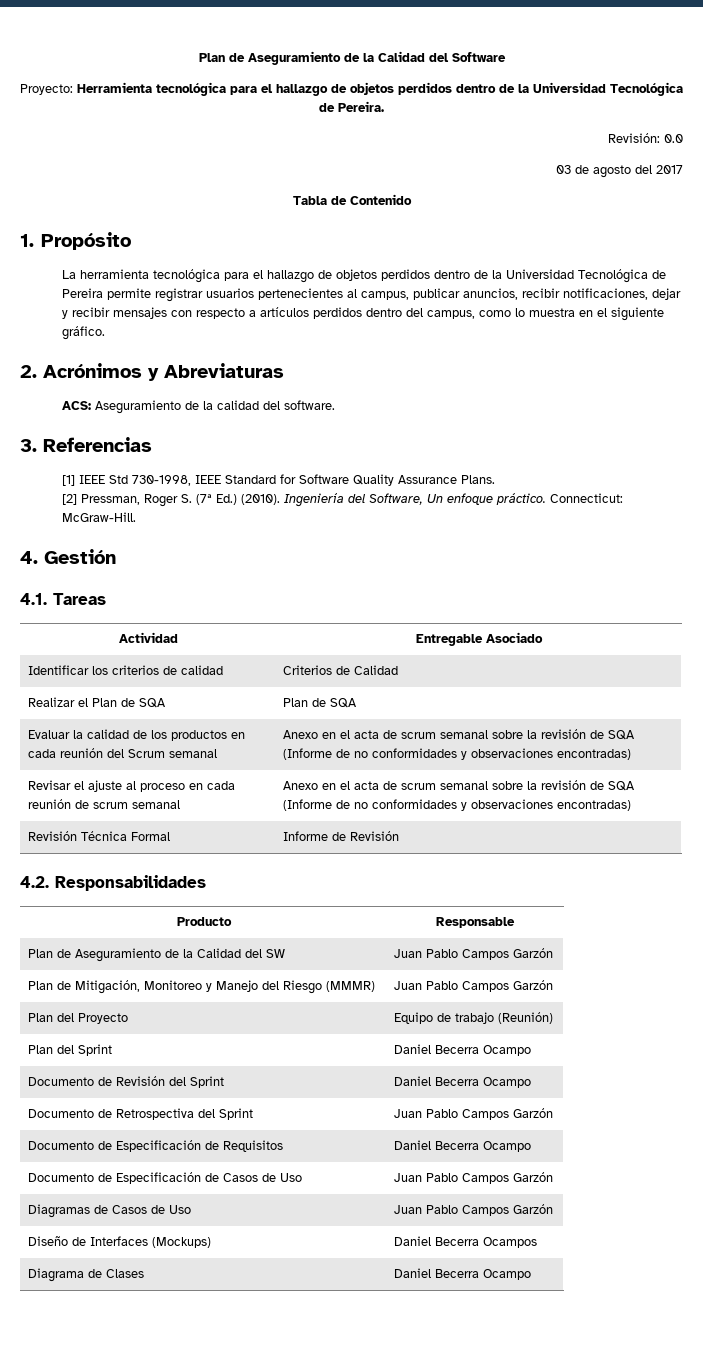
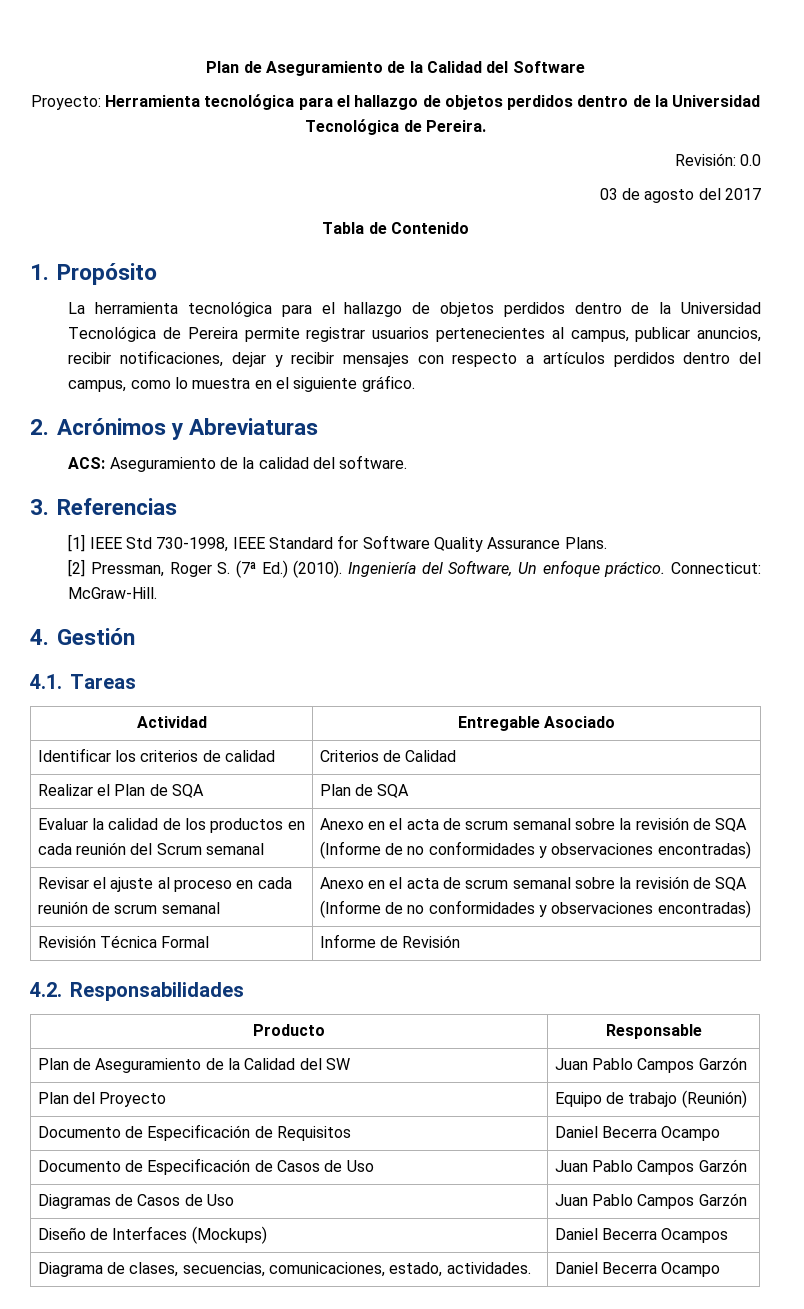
[27,980,375,994] [393,980,553,992] // Plan de Mitigación, Monitoreo y Manejo del Riesgo (MMMR) | Juan Pablo Campos Garzón -> (747, 1063) none
[27,1044,112,1056] [393,1044,531,1056] [27,1076,224,1088] [393,1076,531,1088] [27,1108,253,1120] [393,1108,553,1120] // Plan del Sprint | Daniel Becerra Ocampo // Documento de Revisión del Sprint | Daniel Becerra Ocampo // Documento de Retrospectiva del Sprint | Juan Pablo Campos Garzón -> (747, 1099) none
[105,1269,144,1278] Clases -> [129,1262,531,1277] clases, secuencias, comunicaciones, estado, actividades.

